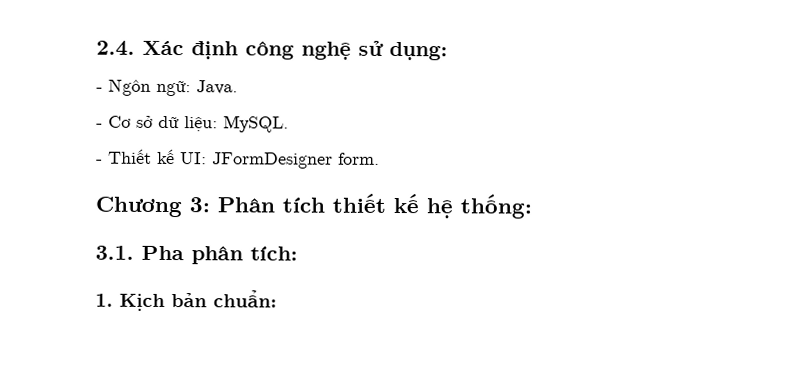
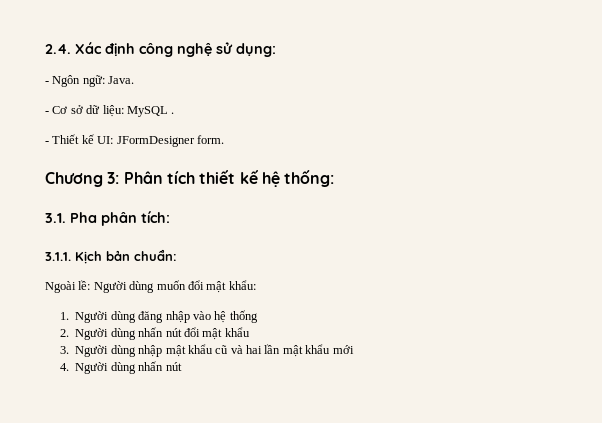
[223,115,289,133] MySQL. -> [126,106,175,117] MySQL .
[95,293,113,307] 1. -> [45,252,71,261] 3.1.1.
(277, 299) none -> [45,280,256,293] [60,310,258,323] [60,327,250,340] [60,344,354,357] [60,361,182,374] // Ngoài lề: Người dùng muốn đổi mật khẩu: // 1. Người dùng đăng nhập vào hệ thống // 2. Người dùng nhấn nút đổi mật khẩu // 3. Người dùng nhập mật khẩu cũ và hai lần mật khẩu mới // 4. Người dùng nhấn nút

